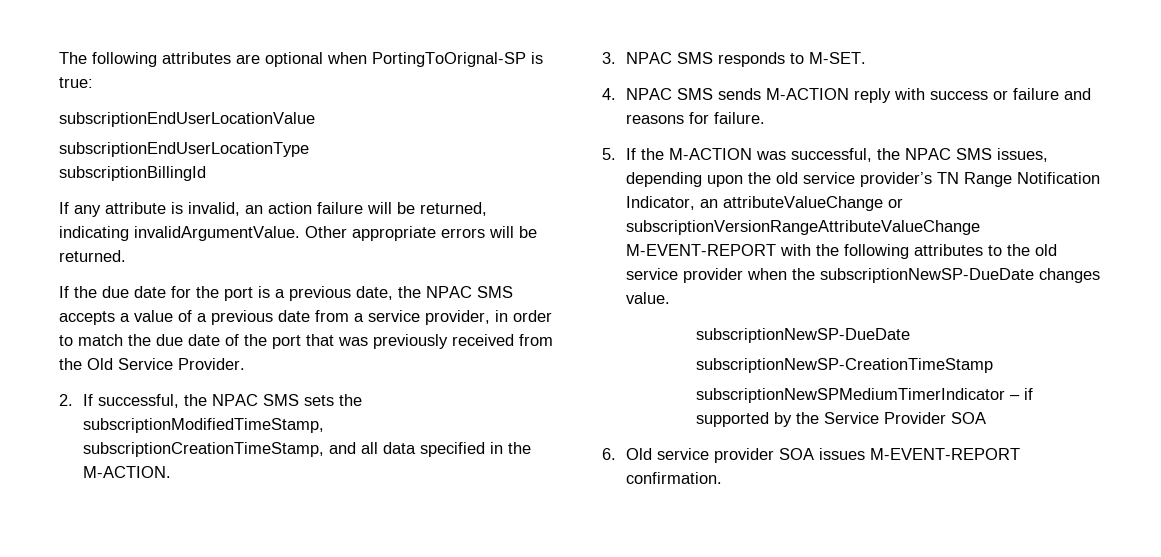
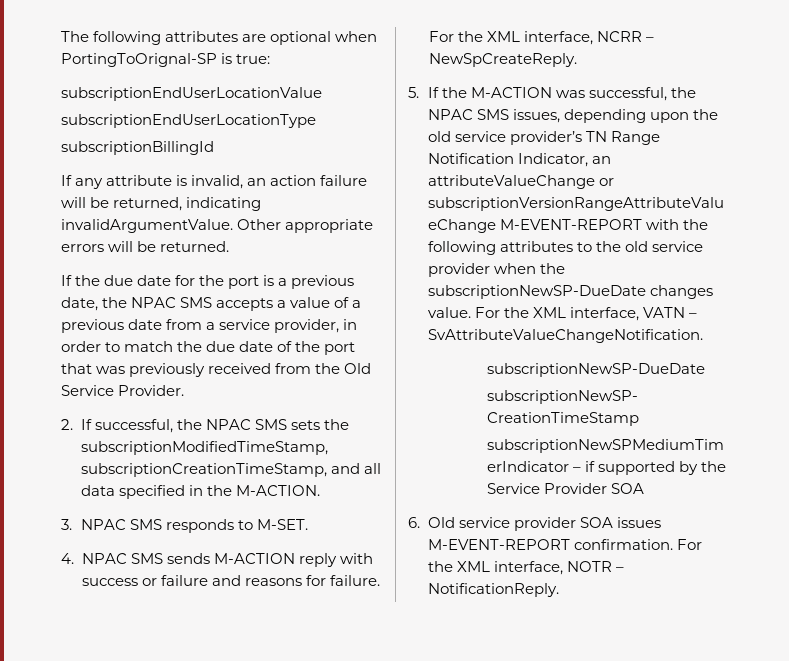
(765, 118) none -> [428,31,654,45] [428,53,577,67] For the XML interface, NCRR – NewSpCreateReply.
(670, 298) none -> [474,307,698,321] [427,329,703,343] For the XML interface, VATN – SvAttributeValueChangeNotification.
(722, 478) none -> [676,539,702,550] [427,561,624,575] [427,583,559,597] For the XML interface, NOTR – NotificationReply.

